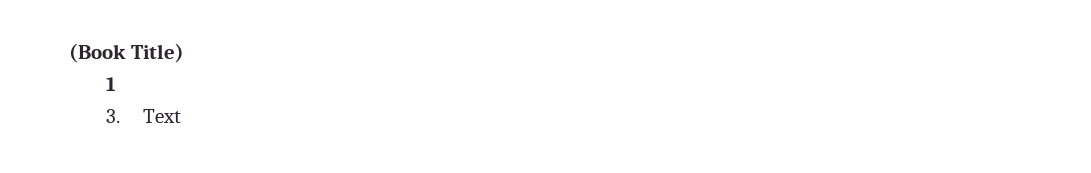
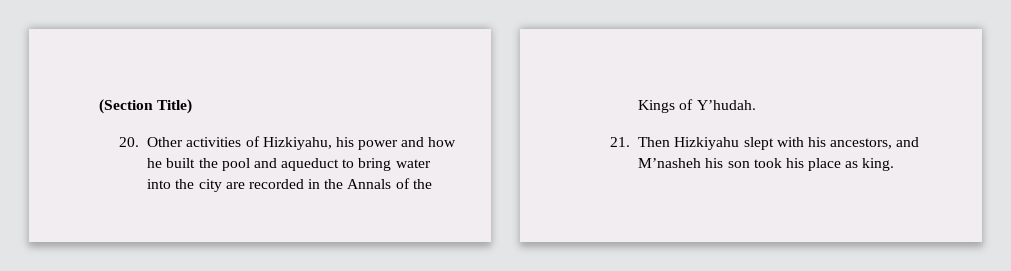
[69,43,126,63] (Book -> [99,99,153,114] (Section
[105,77,116,91] [105,109,181,123] 1 // 3. Text -> [119,136,457,150] [147,158,431,171] [147,178,432,192] [638,99,756,113] [610,137,920,150] [638,158,895,171] 20. Other activities of Hizkiyahu, his power and how he built the pool and aqueduct to bring water into the city are recorded in the Annals of the Kings of Y’hudah. // 21. Then Hizkiyahu slept with his ancestors, and M’nasheh his son took his place as king.

